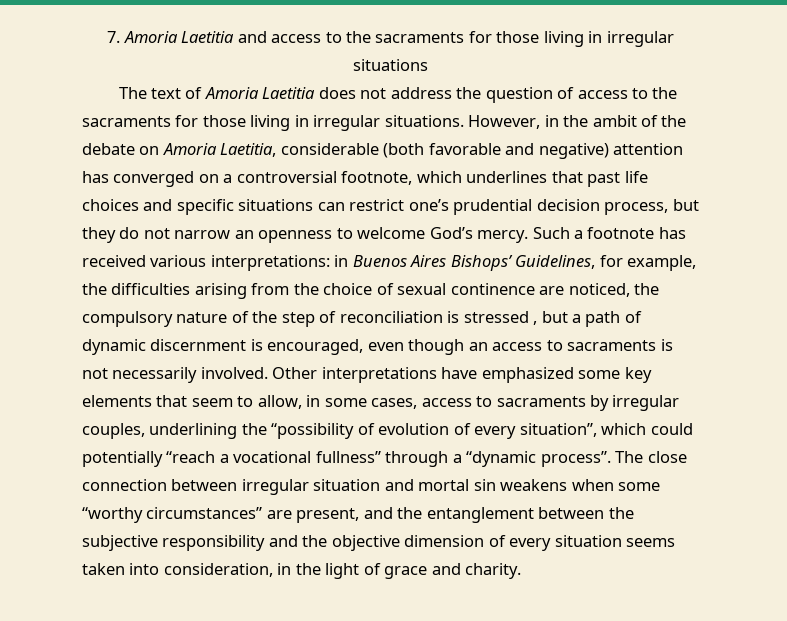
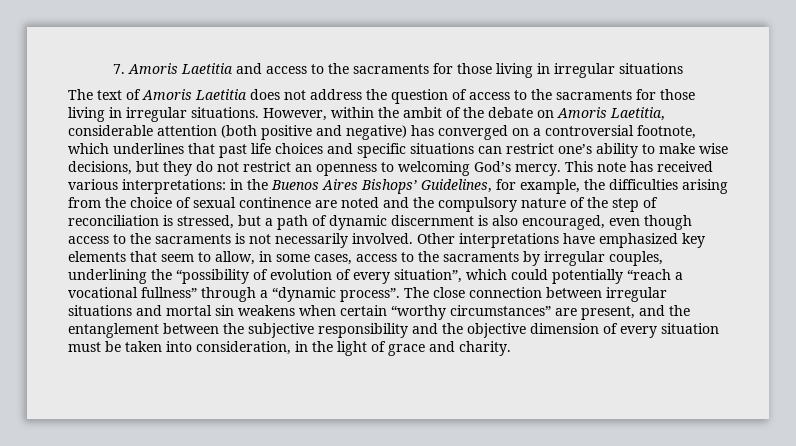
[123,31,178,43] Amoria -> [128,63,178,74] Amoris
[204,87,259,99] Amoria -> [142,89,192,100] Amoris
[544,115,559,127] in -> [331,107,374,118] within
[162,143,217,155] Amoria -> [557,107,607,118] Amoris
[383,143,501,158] (both favorable -> [157,125,312,140] attention (both positive
[613,143,684,155] attention -> (407, 132) none
[453,199,669,215] prudential decision process, -> [596,143,728,158] [68,161,132,175] ability to make wise decisions,
[174,230,231,239] narrow -> [243,161,291,172] restrict
[357,227,426,239] welcome -> [398,161,470,176] welcoming
[532,227,655,239] Such a footnote -> [565,161,626,172] This note
(349, 261) none -> [247,179,268,190] the
[568,283,630,297] noticed, -> [341,197,409,208] noted and
[463,311,538,325] stressed , -> [177,215,234,229] stressed,
(263, 345) none -> [492,215,518,226] also
[468,340,563,351] an access to -> [68,233,151,244] access to the
[578,370,621,379] some -> (678, 240) none
(493, 401) none -> [418,251,439,262] the
[313,479,381,491] situation -> [68,305,132,316] situations
[618,482,661,491] some -> [340,305,387,316] certain
[626,538,676,547] seems -> [68,341,121,352] must be

